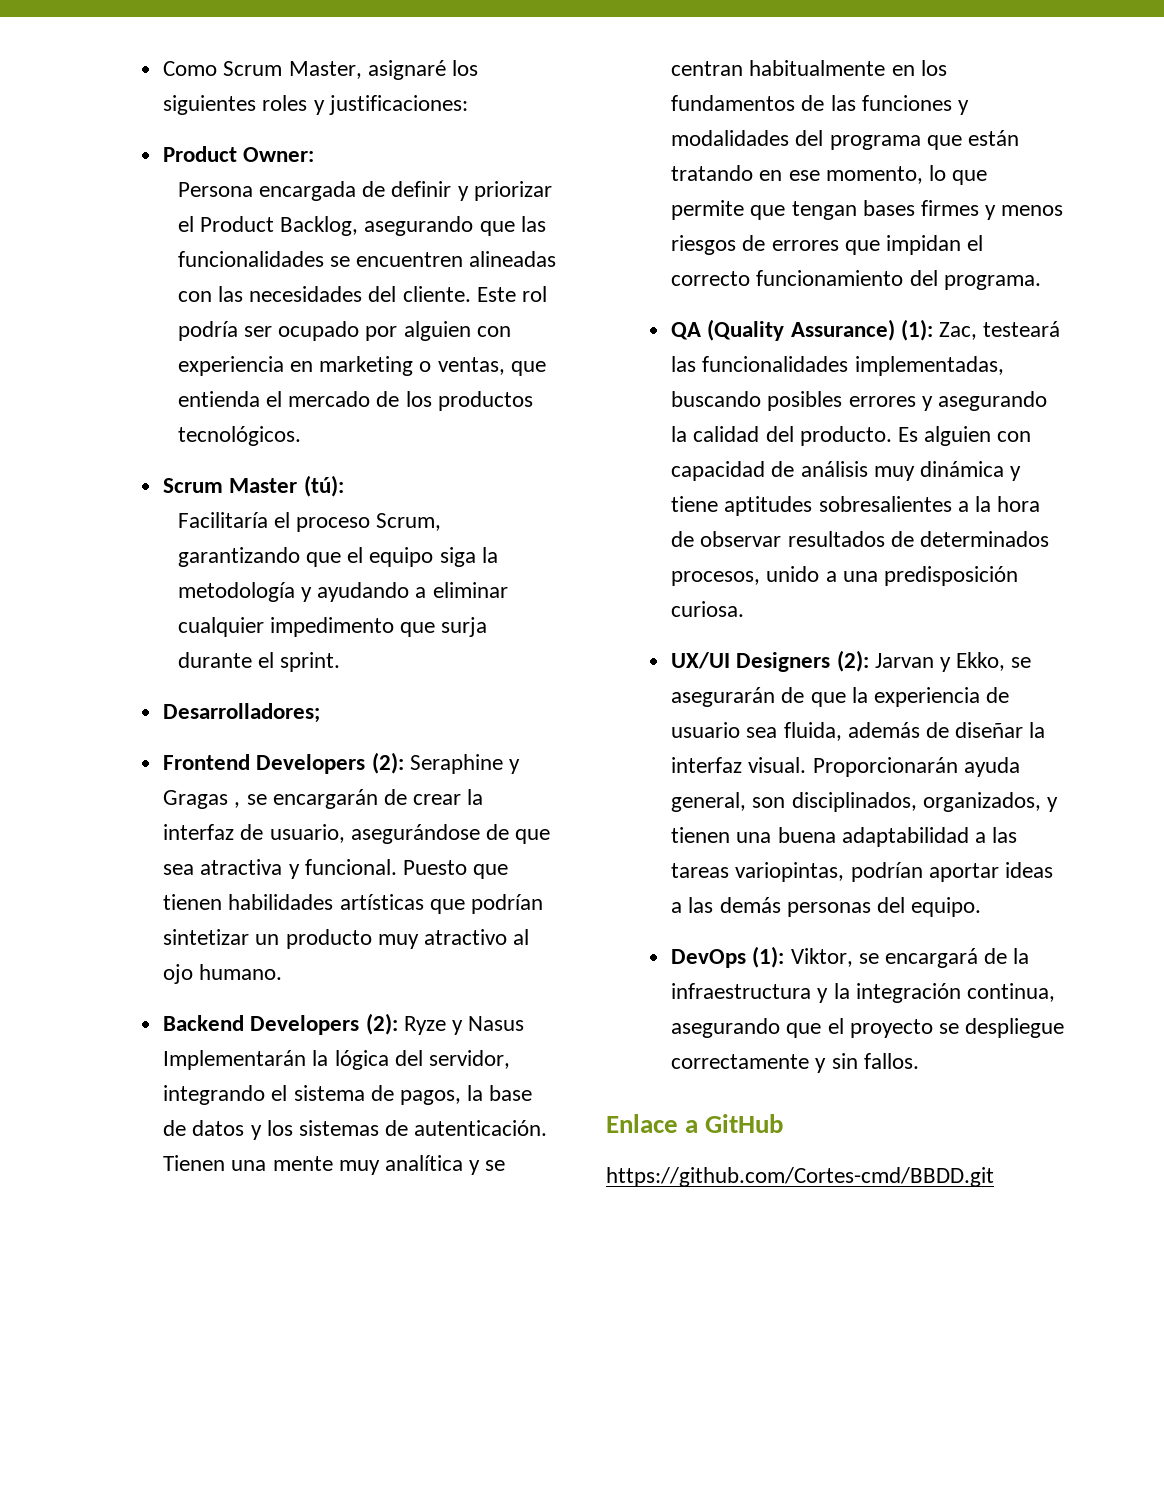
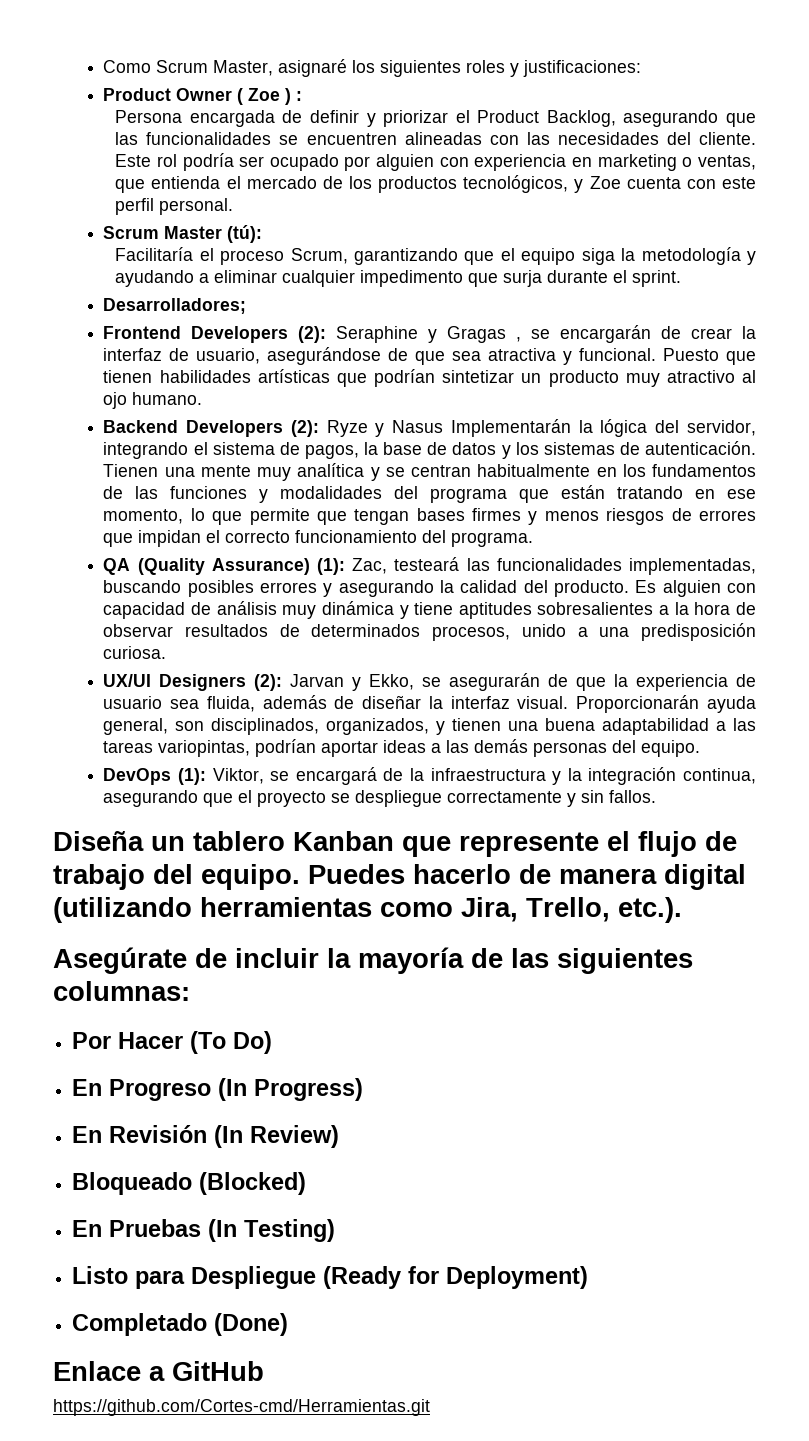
[243,147,315,162] Owner: -> [176,88,303,105] Owner ( Zoe ) :
[177,426,301,446] tecnológicos. -> [463,175,757,193] [115,198,234,215] tecnológicos, y Zoe cuenta con este perfil personal.
(919, 1061) none -> [53,831,737,857] [53,864,746,890] [53,897,682,923] [53,947,693,974] [53,981,190,1001] [72,1031,273,1054] [72,1078,364,1101] [72,1125,340,1148] [72,1172,307,1195] [72,1219,336,1242] [72,1266,589,1289] [72,1313,289,1336] // Diseña un tablero Kanban que represente el flujo de trabajo del equipo. Puedes hacerlo de manera digital (utilizando herramientas como Jira, Trello, etc.). // Asegúrate de incluir la mayoría de las siguientes columnas: // Por Hacer (To Do) // En Progreso (In Progress) // En Revisión (In Review) // Bloqueado (Blocked) // En Pruebas (In Testing) // Listo para Despliegue (Ready for Deployment) // Completado (Done)
[606,1167,994,1187] https://github.com/Cortes-cmd/BBDD.git -> [53,1399,430,1416] https://github.com/Cortes-cmd/Herramientas.git

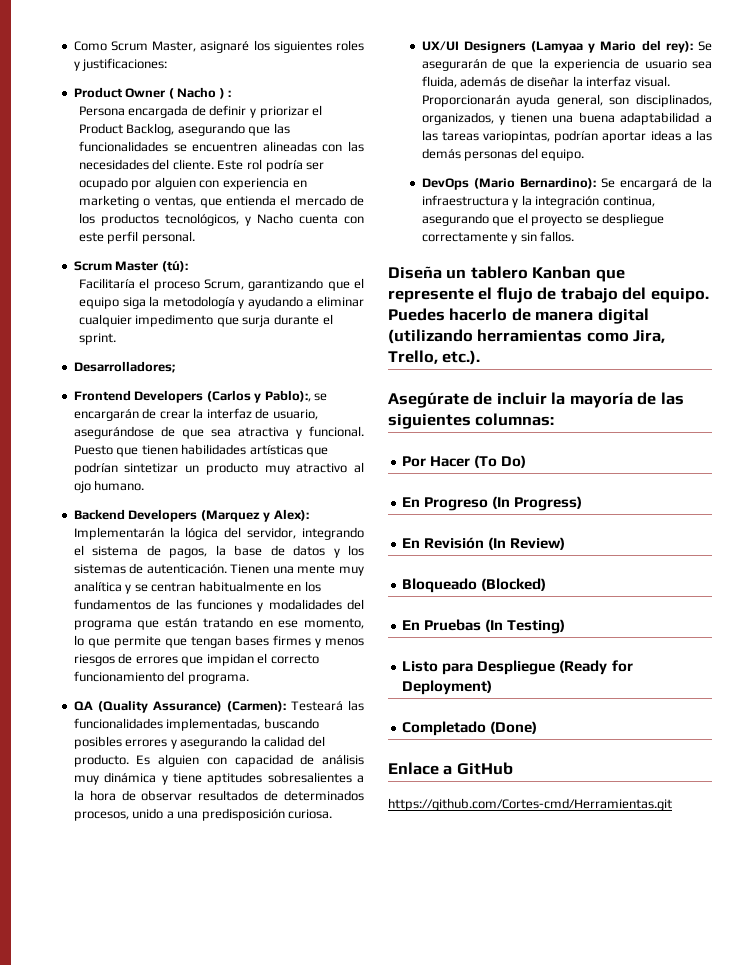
[248,88,281,101] Zoe -> [177,87,217,98] Nacho
[589,176,621,189] Zoe -> [256,213,293,224] Nacho
[298,326,522,343] (2): Seraphine y Gragas , -> [206,390,311,403] (Carlos y Pablo):,
[290,420,444,437] (2): Ryze y Nasus -> [200,509,309,522] (Marquez y Alex):
[316,557,460,575] (1): Zac, testeará -> [226,701,343,712] (Carmen): Testeará
[254,674,442,691] (2): Jarvan y Ekko, se -> [531,40,712,53] (Lamyaa y Mario del rey): Se
[177,768,290,785] (1): Viktor, se -> [473,177,615,189] (Mario Bernardino): Se

